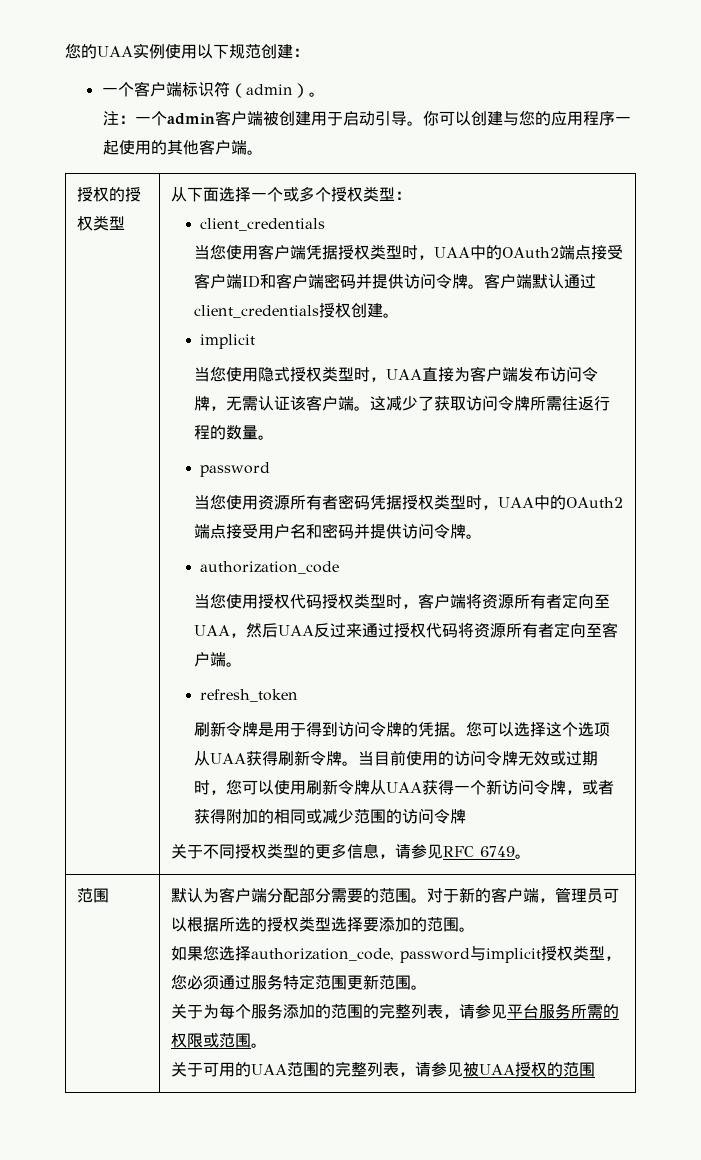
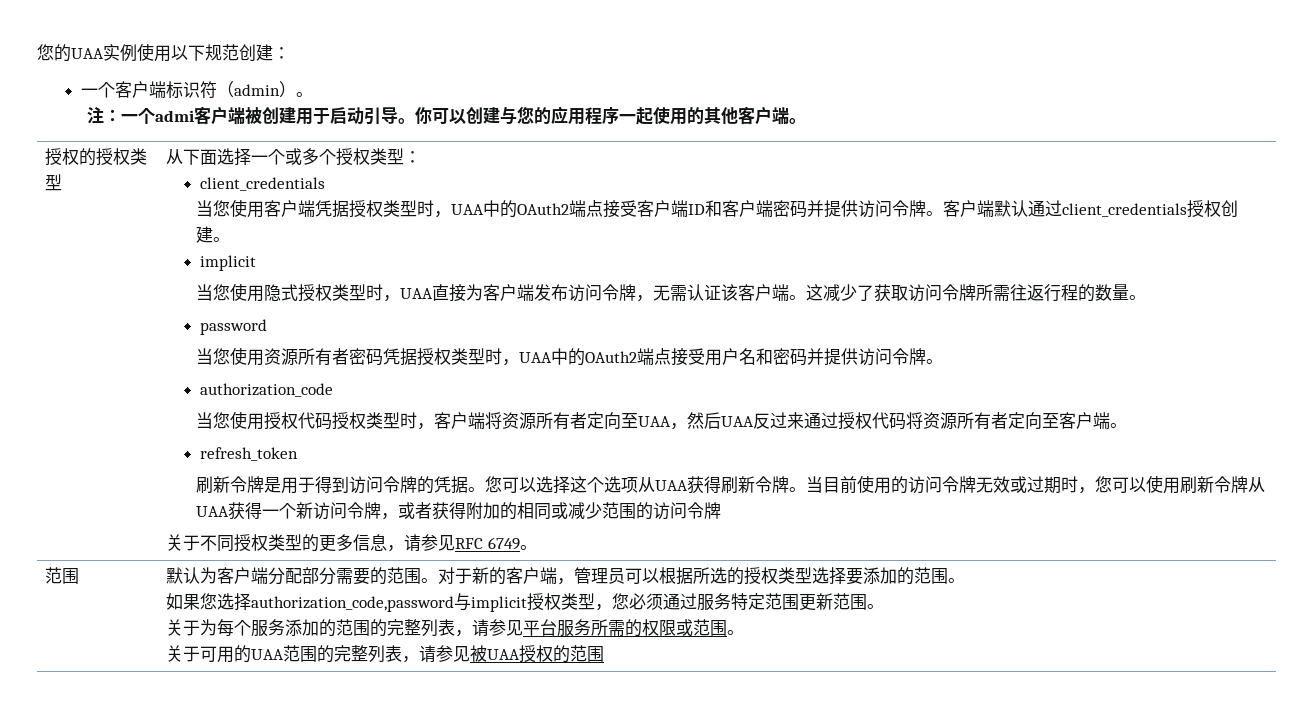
[167,113,216,125] admin -> [155,110,195,122] admi
[251,948,471,963] authorization_code, password -> [251,596,455,612] authorization_code,password

